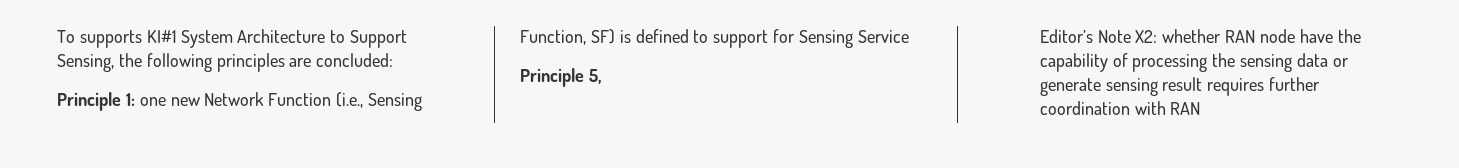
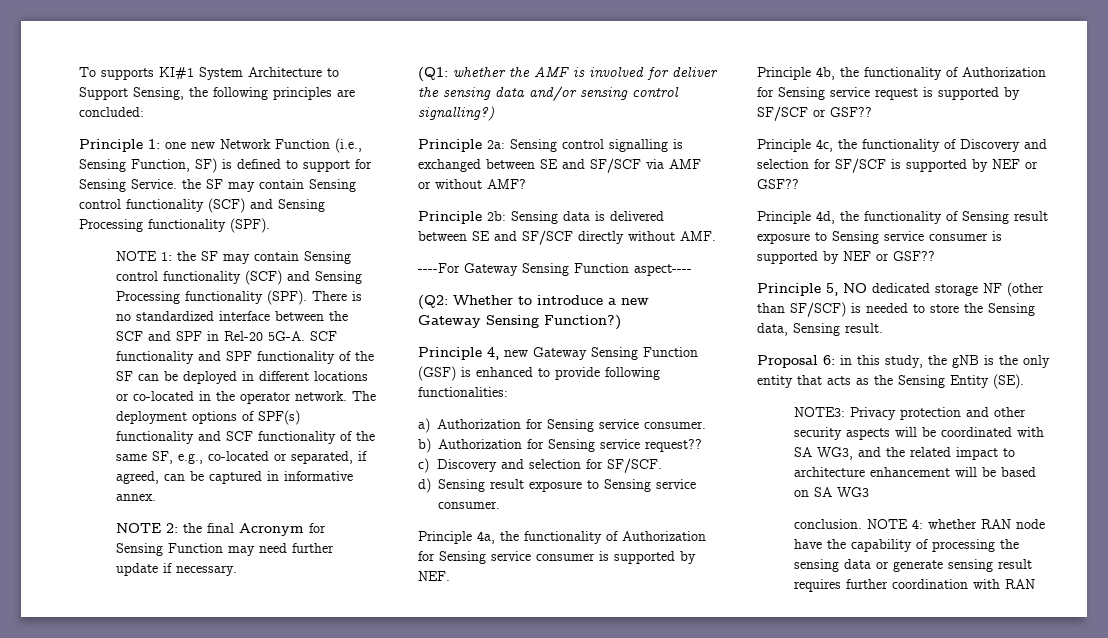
[857,30,909,43] [520,68,601,87] [1039,29,1158,43] Service // Principle 5, // Editor’s Note X2: -> [131,179,356,192] [79,198,325,213] [79,218,270,233] [116,251,352,264] [116,270,363,285] [116,290,363,305] [116,311,349,321] [116,331,338,341] [116,351,375,364] [116,371,369,384] [116,391,377,404] [116,410,301,425] [116,431,376,444] [116,451,368,464] [116,471,354,484] [116,494,157,501] [116,523,327,536] [116,543,335,556] [116,563,238,576] [418,66,718,81] [418,86,679,101] [418,106,494,121] [418,139,683,152] [418,158,701,173] [418,179,526,189] [418,211,664,224] [418,230,716,245] [418,263,692,276] [418,295,649,309] [418,315,621,330] [418,347,698,360] [418,366,660,381] [418,387,508,397] [418,418,706,433] [418,438,702,453] [418,458,662,473] [418,478,696,493] [438,501,500,509] [418,531,706,544] [418,551,696,564] [418,571,450,581] [757,67,1046,80] [757,87,1020,100] [757,106,872,121] [757,139,1047,152] [757,158,1038,173] [757,179,799,189] [757,211,1048,224] [757,231,1002,244] [757,251,935,264] [757,282,1044,297] [757,302,1035,317] [757,323,883,336] [757,355,1050,368] [757,374,1024,389] [794,407,1027,420] [794,427,1045,440] [794,447,1016,460] [794,467,1037,477] [794,487,870,497] [794,519,924,529] Service. the SF may contain Sensing control functionality (SCF) and Sensing Processing functionality (SPF). // NOTE 1: the SF may contain Sensing control functionality (SCF) and Sensing Processing functionality (SPF). There is no standardized interface between the SCF and SPF in Rel-20 5G-A. SCF functionality and SPF functionality of the SF can be deployed in different locations or co-located in the operator network. The deployment options of SPF(s) functionality and SCF functionality of the same SF, e.g., co-located or separated, if agreed, can be captured in informative annex. // NOTE 2: the final Acronym for Sensing Function may need further update if necessary. // (Q1: whether the AMF is involved for deliver the sensing data and/or sensing control signalling?) // Principle 2a: Sensing control signalling is exchanged between SE and SF/SCF via AMF or without AMF? // Principle 2b: Sensing data is delivered between SE and SF/SCF directly without AMF. // ----For Gateway Sensing Function aspect---- // (Q2: Whether to introduce a new Gateway Sensing Function?) // Principle 4, new Gateway Sensing Function (GSF) is enhanced to provide following functionalities: // a) Authorization for Sensing service consumer. // b) Authorization for Sensing service request?? // c) Discovery and selection for SF/SCF. // d) Sensing result exposure to Sensing service consumer. // Principle 4a, the functionality of Authorization for Sensing service consumer is supported by NEF. // Principle 4b, the functionality of Authorization for Sensing service request is supported by SF/SCF or GSF?? // Principle 4c, the functionality of Discovery and selection for SF/SCF is supported by NEF or GSF?? // Principle 4d, the functionality of Sensing result exposure to Sensing service consumer is supported by NEF or GSF?? // Principle 5, NO dedicated storage NF (other than SF/SCF) is needed to store the Sensing data, Sensing result. // Proposal 6: in this study, the gNB is the only entity that acts as the Sensing Entity (SE). // NOTE3: Privacy protection and other security aspects will be coordinated with SA WG3, and the related impact to architecture enhancement will be based on SA WG3 // conclusion. NOTE 4:

